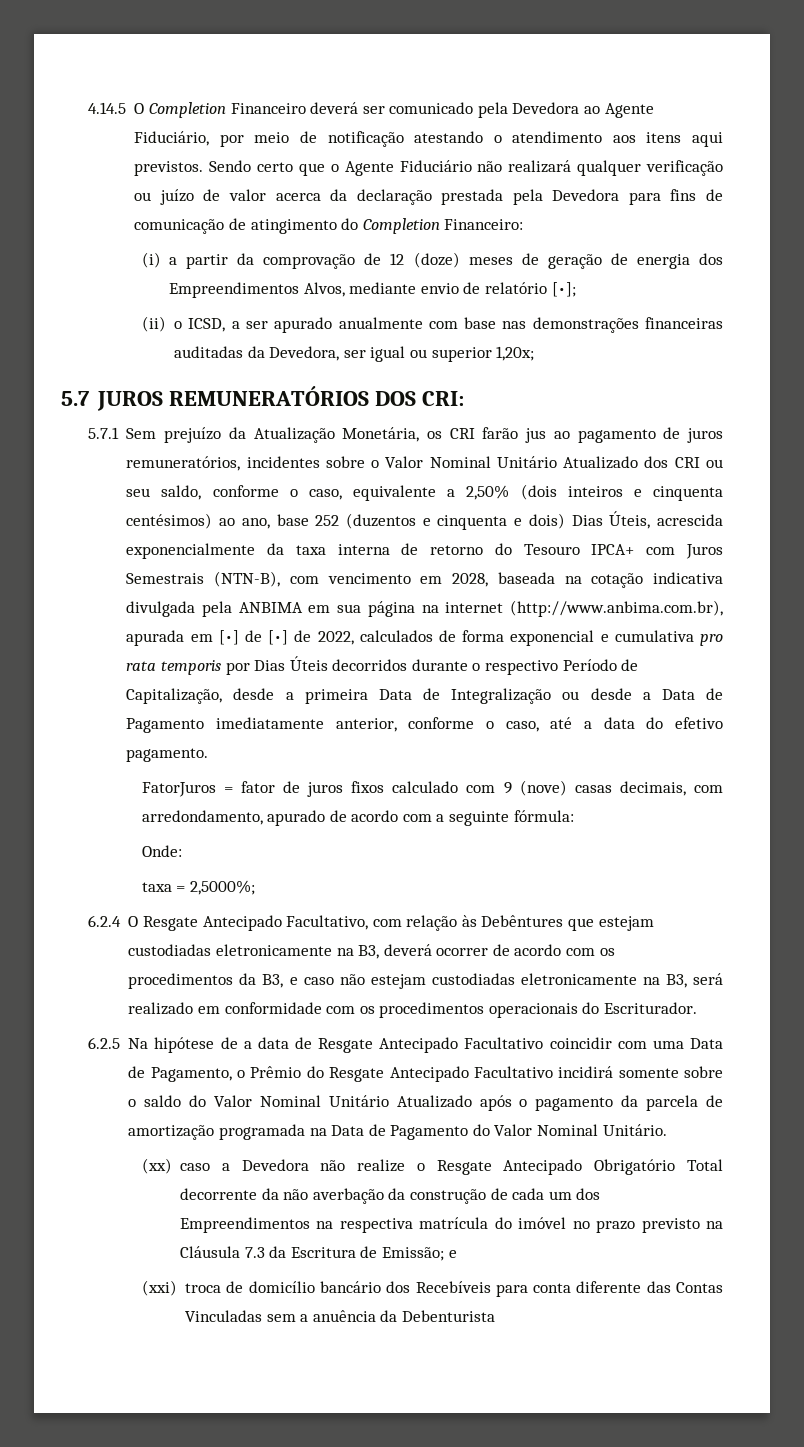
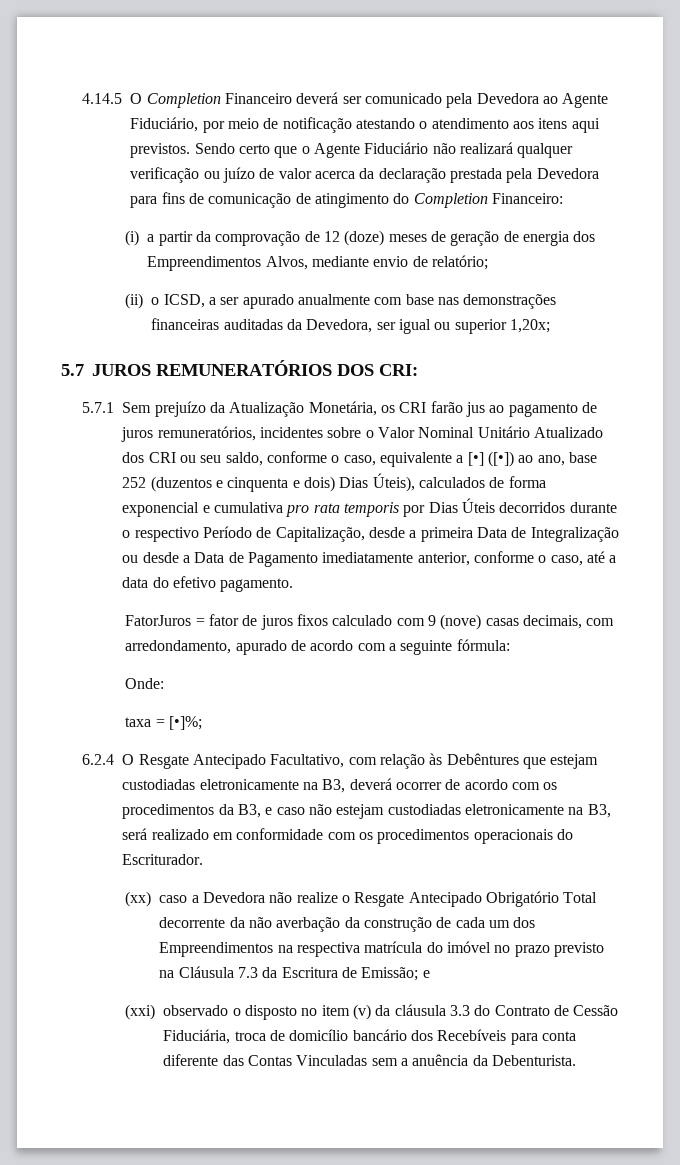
[484,282,576,297] relatório [•]; -> [432,255,489,270] relatório;
[466,484,723,501] [126,513,213,529] 2,50% (dois inteiros e cinquenta centésimos) -> [467,451,514,467] [•] ([•])
[609,511,723,529] [126,543,724,559] [126,571,723,588] [126,600,723,617] [126,630,354,646] Úteis, acrescida exponencialmente da taxa interna de retorno do Tesouro IPCA+ com Juros Semestrais (NTN-B), com vencimento em 2028, baseada na cotação indicativa divulgada pela ANBIMA em sua página na internet (http://www.anbima.com.br), apurada em [•] de [•] de 2022, -> [372,473,415,492] Úteis),
[189,880,255,895] 2,5000%; -> [169,716,203,730] [•]%;
[87,1037,723,1053] [128,1066,723,1082] [128,1095,724,1111] [128,1124,667,1140] // 6.2.5 Na hipótese de a data de Resgate Antecipado Facultativo coincidir com uma Data de Pagamento, o Prêmio do Resgate Antecipado Facultativo incidirá somente sobre o saldo do Valor Nominal Unitário Atualizado após o pagamento da parcela de amortização programada na Data de Pagamento do Valor Nominal Unitário. -> (204, 859) none
(177, 1288) none -> [163,1004,619,1020] [163,1029,231,1044] observado o disposto no item (v) da cláusula 3.3 do Contrato de Cessão Fiduciária,
[401,1310,495,1322] Debenturista -> [491,1055,576,1066] Debenturista.

